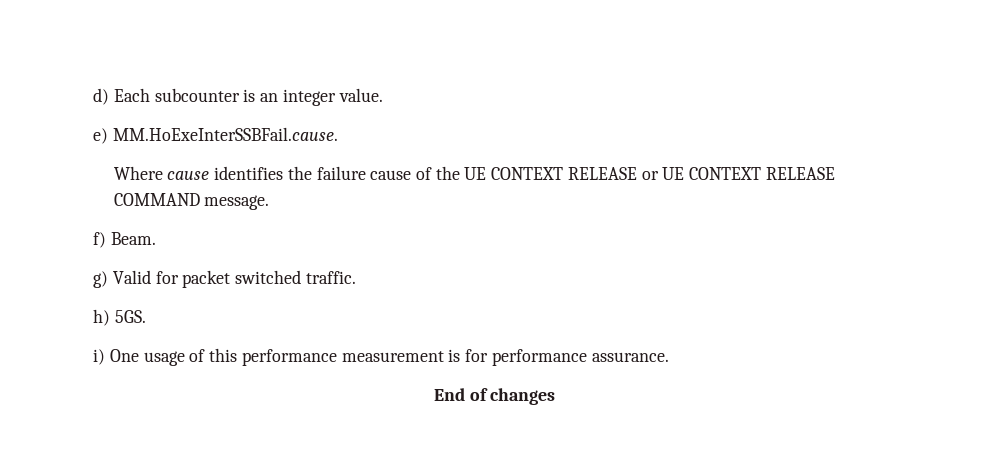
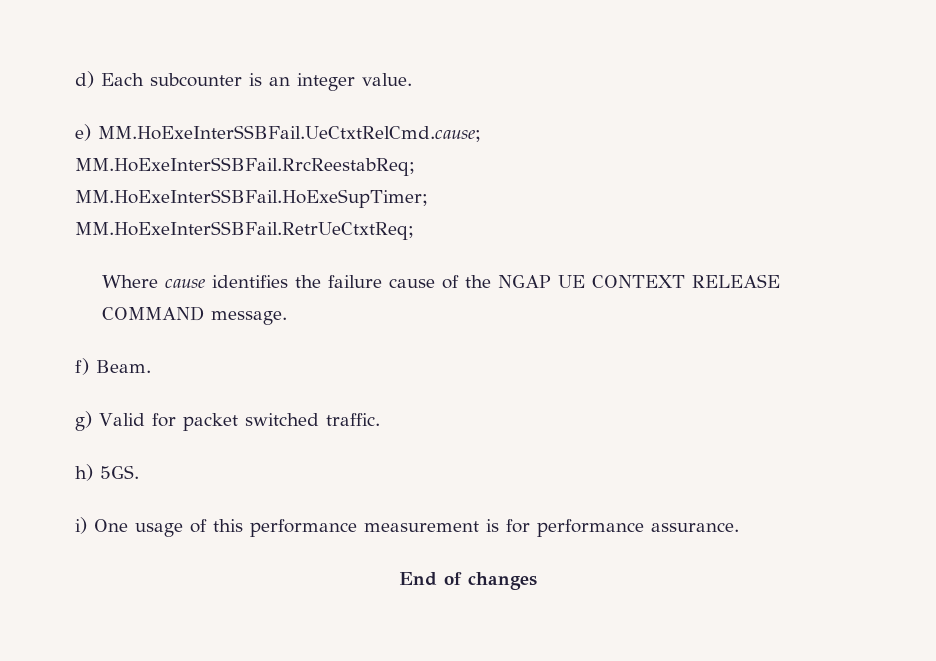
[113,127,339,141] MM.HoExeInterSSBFail.cause. -> [98,125,482,142] [75,157,416,176] [75,189,429,208] [75,221,415,240] MM.HoExeInterSSBFail.UeCtxtRelCmd.cause; // MM.HoExeInterSSBFail.RrcReestabReq; // MM.HoExeInterSSBFail.HoExeSupTimer; // MM.HoExeInterSSBFail.RetrUeCtxtReq;
[464,167,659,180] UE CONTEXT RELEASE or -> [497,275,551,288] NGAP

